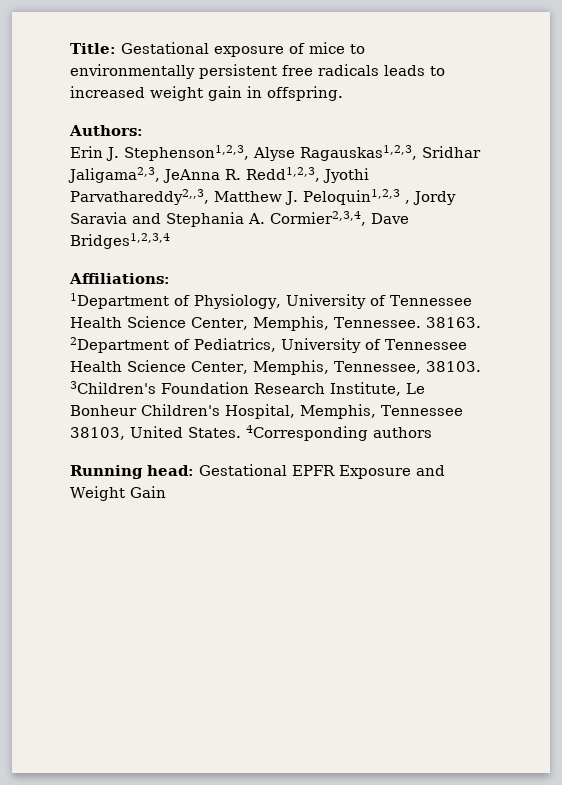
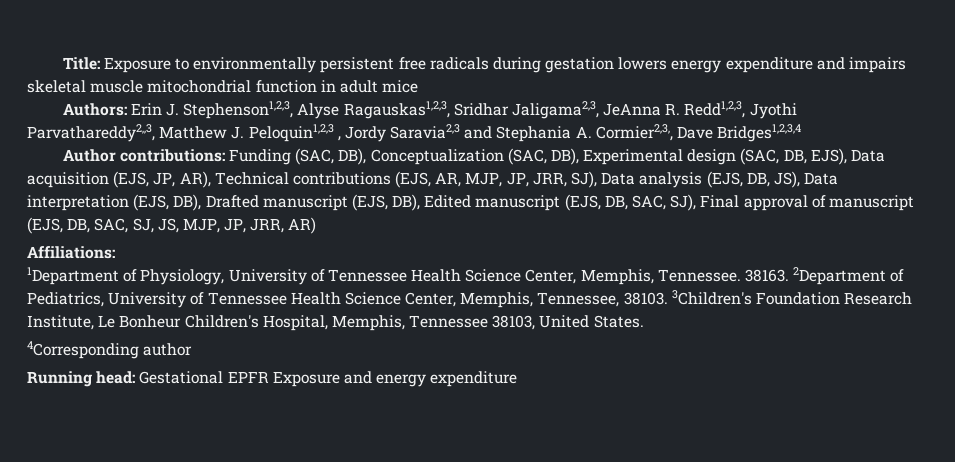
[121,42,345,57] Gestational exposure of mice -> [103,57,171,73] Exposure
[384,65,445,76] [70,86,343,101] leads to increased weight gain in offspring. -> [492,57,906,73] [27,80,419,93] during gestation lowers energy expenditure and impairs skeletal muscle mitochondrial function in adult mice
(143, 130) // -> (127, 109) none
[70,212,127,224] Saravia -> [390,124,461,139] Saravia2,3
[270,211,366,226] Cormier2,3,4, -> [595,124,673,141] Cormier2,3,,
(170, 241) none -> [62,148,885,165] [27,171,839,188] [27,194,914,211] [27,217,317,234] // Author contributions: Funding (SAC, DB), Conceptualization (SAC, DB), Experimental design (SAC, DB, EJS), Data acquisition (EJS, JP, AR), Technical contributions (EJS, AR, MJP, JP, JRR, SJ), Data analysis (EJS, DB, JS), Data interpretation (EJS, DB), Drafted manuscript (EJS, DB), Edited manuscript (EJS, DB, SAC, SJ), Final approval of manuscript (EJS, DB, SAC, SJ, JS, MJP, JP, JRR, AR)
[246,425,432,441] 4Corresponding authors -> [27,341,193,359] // 4Corresponding author
[70,486,166,501] Weight Gain -> [376,371,518,387] energy expenditure

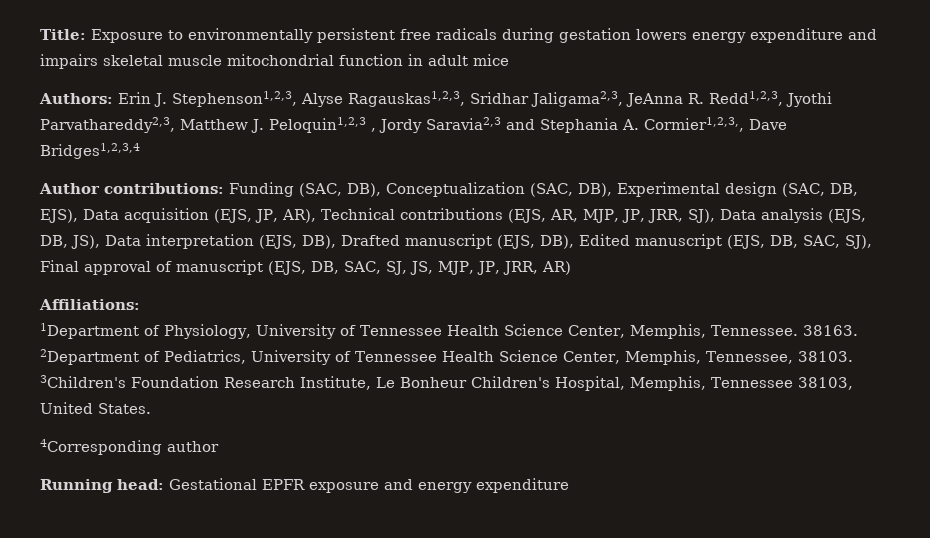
[27,124,155,142] Parvathareddy2,,3, -> [40,117,175,133] Parvathareddy2,3,
[595,124,673,141] Cormier2,3,, -> [643,117,744,132] Cormier1,2,3,,
[272,371,340,387] Exposure -> [309,482,379,493] exposure

